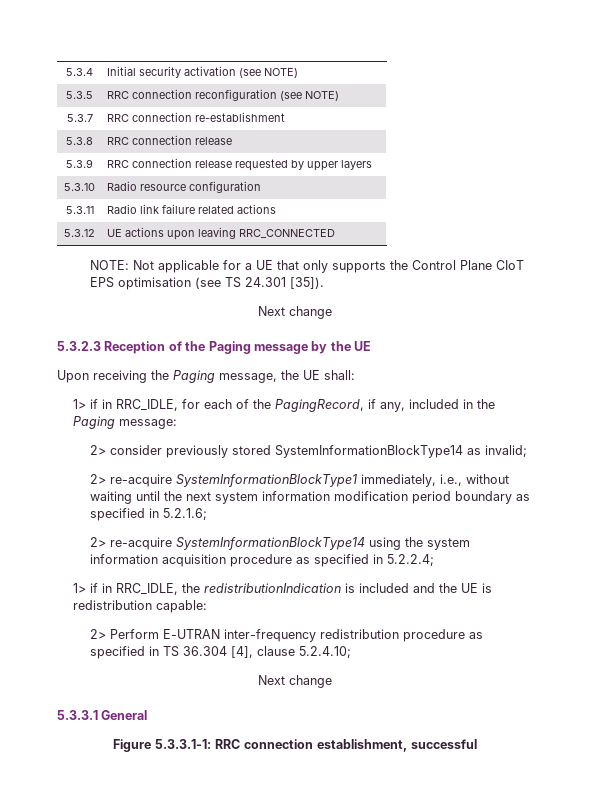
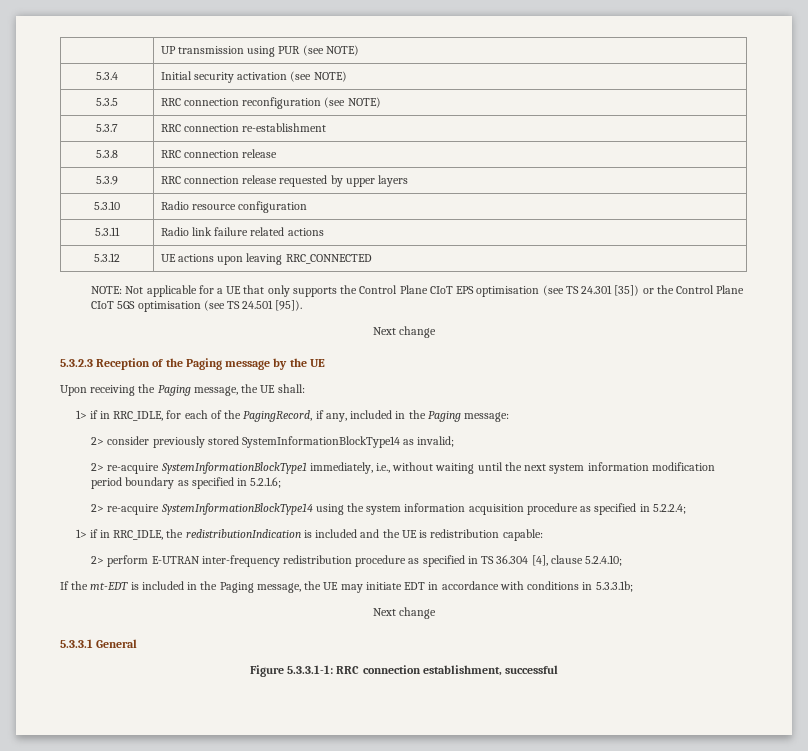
(66, 72) none -> [160,45,359,57] | UP transmission using PUR (see NOTE) //
[289,277,324,289] [35]). -> [614,285,745,296] [91,300,303,312] [35]) or the Control Plane CIoT 5GS optimisation (see TS 24.501 [95]).
[109,629,159,639] Perform -> [107,555,149,567] perform
(351, 652) none -> [60,581,633,593] // If the mt-EDT is included in the Paging message, the UE may initiate EDT in accordance with conditions in 5.3.3.1b;

